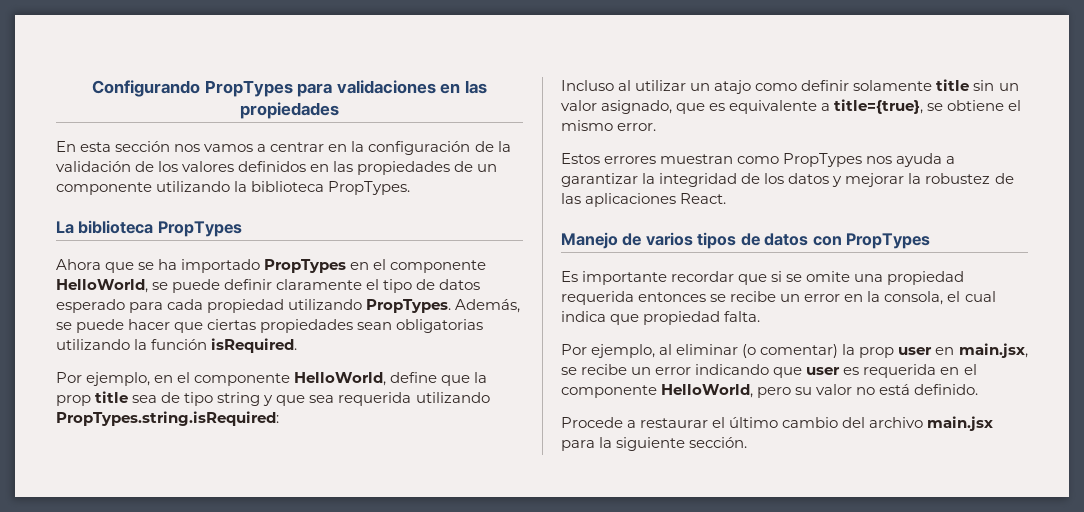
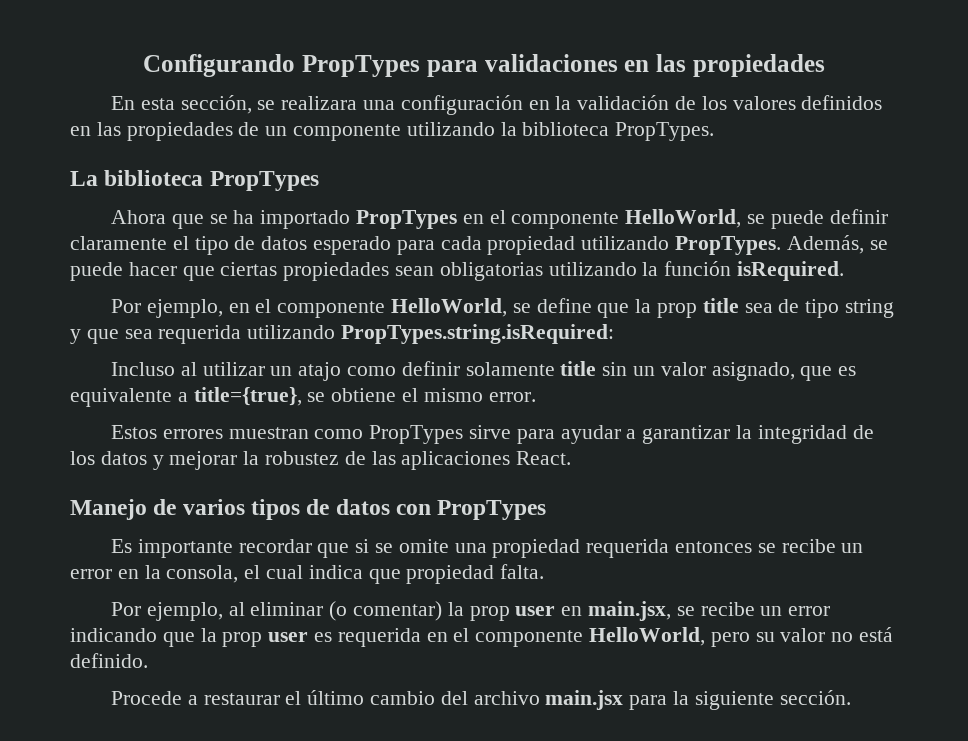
[115,141,494,155] sección nos vamos a centrar en la configuración de -> [180,95,550,115] sección, se realizara una configuración en
(387, 379) none -> [512,303,531,313] se
[866,153,943,167] nos ayuda -> [468,425,621,444] sirve para ayudar
(803, 372) none -> [200,628,263,647] la prop

